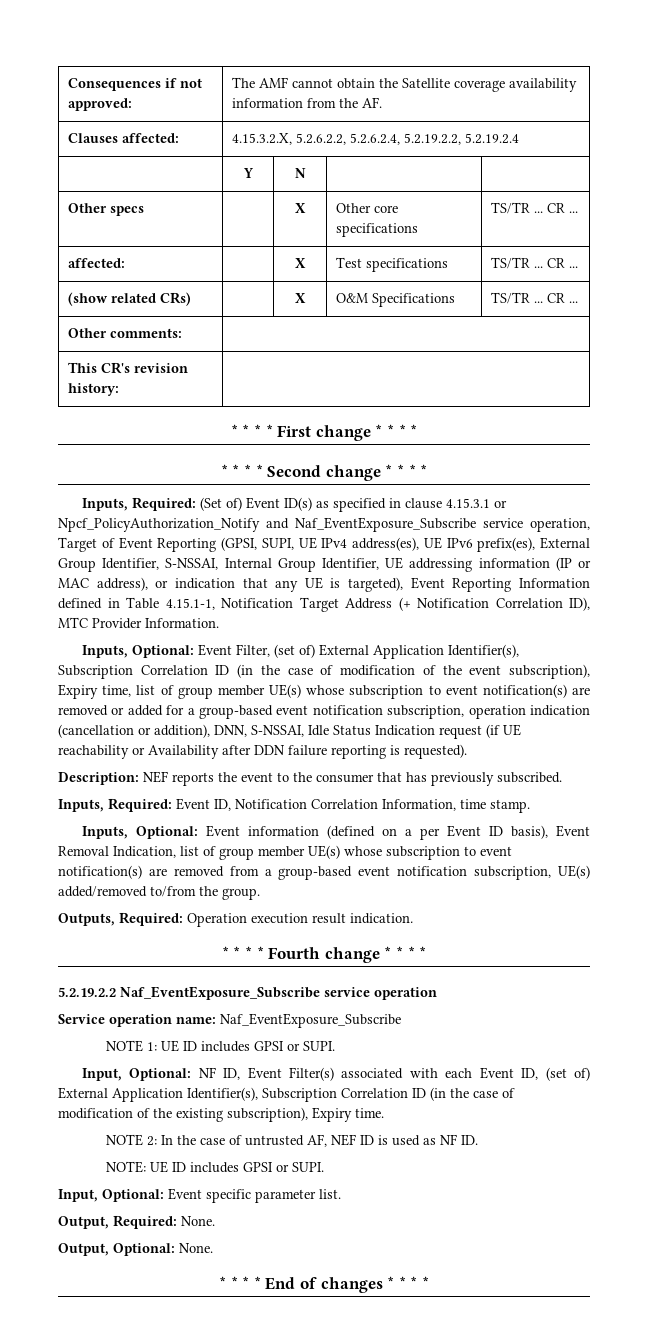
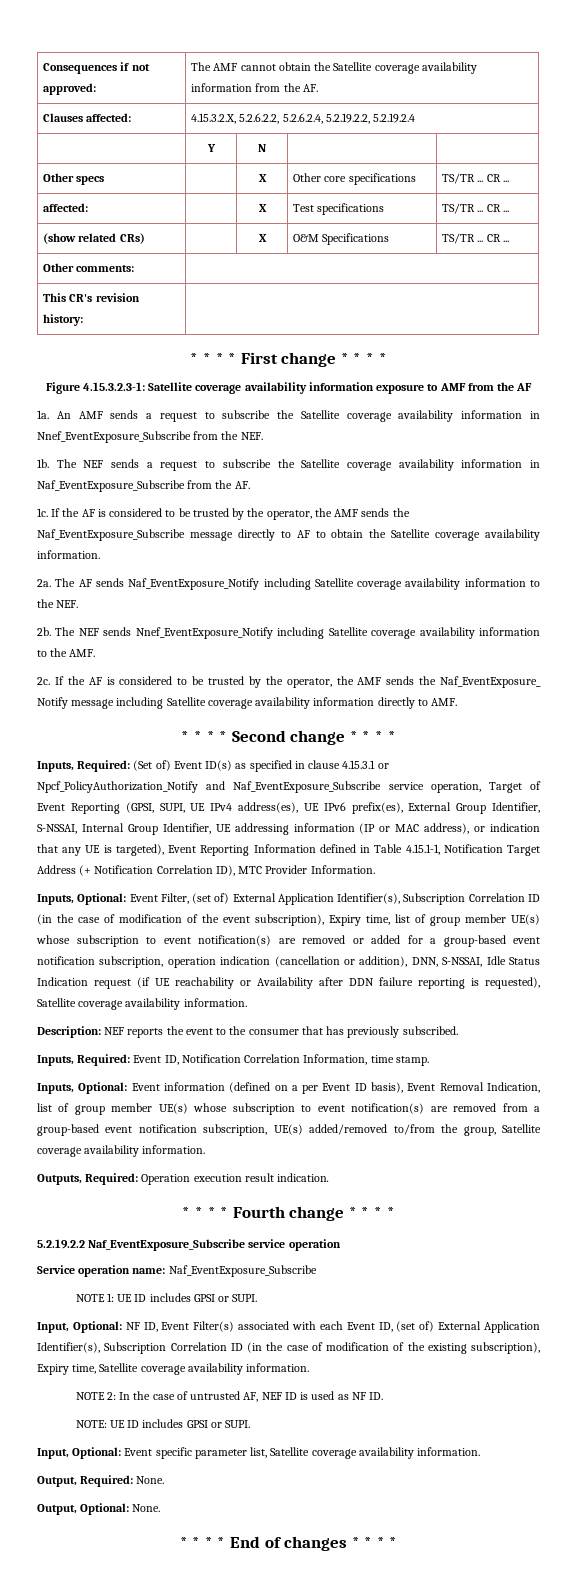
(418, 430) none -> [45,382,533,394] [37,410,540,422] [37,431,263,443] [37,459,540,471] [37,480,250,492] [37,508,410,520] [37,529,540,541] [37,550,100,559] [37,578,540,590] [37,599,79,608] [37,627,540,639] [37,648,96,657] [37,676,541,688] [37,697,458,709] // Figure 4.15.3.2.3-1: Satellite coverage availability information exposure to AMF from the AF // 1a. An AMF sends a request to subscribe the Satellite coverage availability information in Nnef_EventExposure_Subscribe from the NEF. // 1b. The NEF sends a request to subscribe the Satellite coverage availability information in Naf_EventExposure_Subscribe from the AF. // 1c. If the AF is considered to be trusted by the operator, the AMF sends the Naf_EventExposure_Subscribe message directly to AF to obtain the Satellite coverage availability information. // 2a. The AF sends Naf_EventExposure_Notify including Satellite coverage availability information to the NEF. // 2b. The NEF sends Nnef_EventExposure_Notify including Satellite coverage availability information to the AMF. // 2c. If the AF is considered to be trusted by the operator, the AMF sends the Naf_EventExposure_ Notify message including Satellite coverage availability information directly to AMF.
[404,744,467,759] requested). -> [485,977,540,989] [37,998,247,1010] requested), Satellite coverage availability information.
[222,888,260,900] group. -> [463,1124,541,1136] [37,1145,206,1157] group, Satellite coverage availability information.
[355,1108,384,1118] time. -> [72,1363,310,1375] time, Satellite coverage availability information.
[319,1189,341,1199] list. -> [250,1447,481,1459] list, Satellite coverage availability information.

